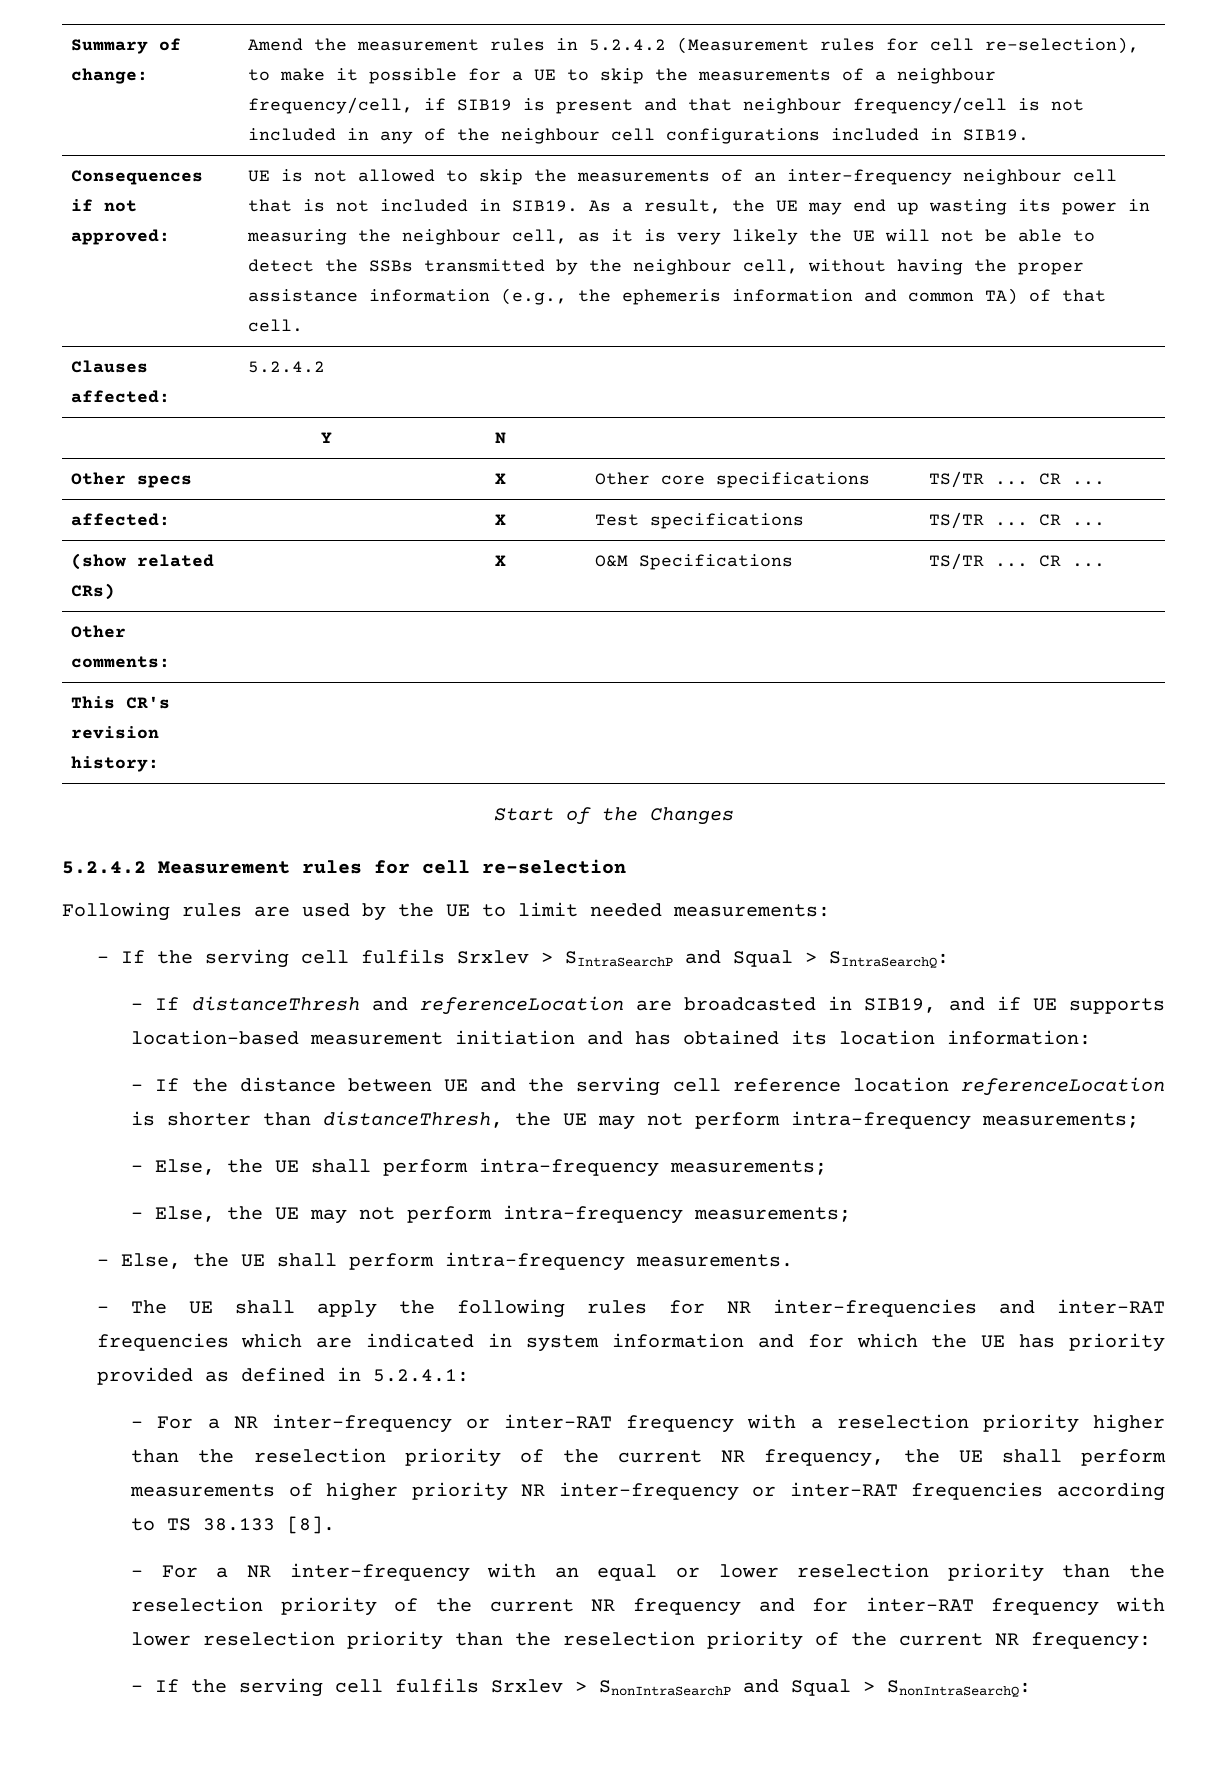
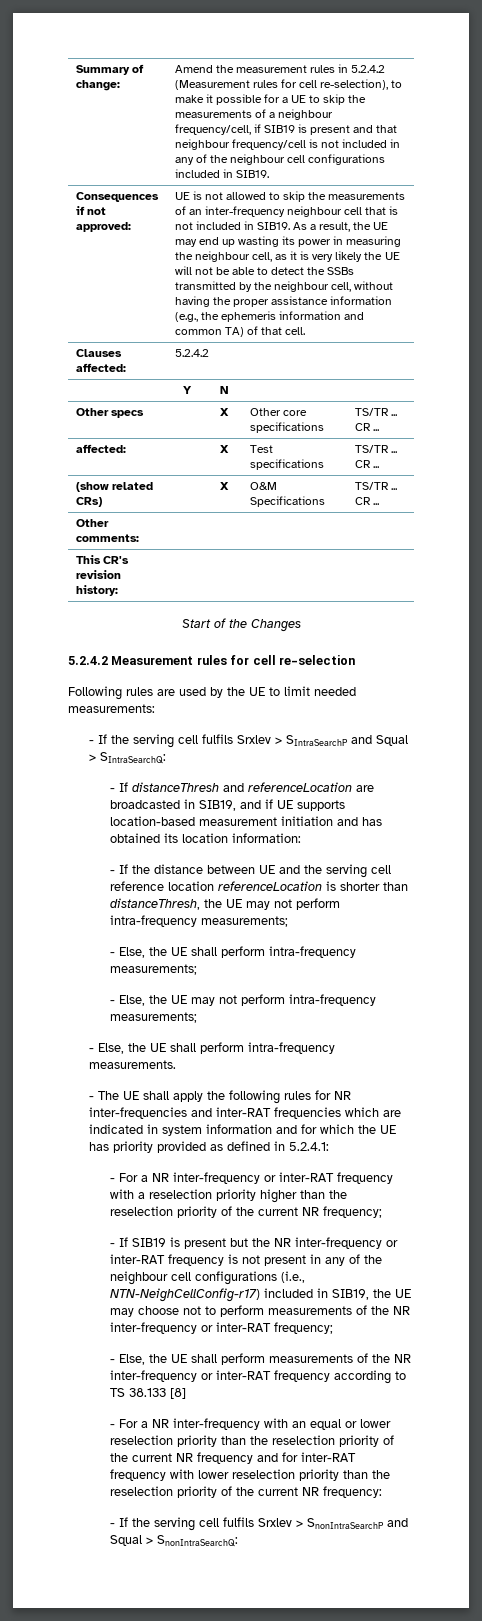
[764,1449,885,1467] frequency, -> [323,1206,383,1218] [110,1237,399,1249] [110,1254,383,1266] [110,1271,306,1285] [110,1288,412,1302] [110,1305,411,1317] [110,1322,334,1334] [110,1354,146,1365] frequency; // - If SIB19 is present but the NR inter-frequency or inter-RAT frequency is not present in any of the neighbour cell configurations (i.e., NTN-NeighCellConfig-r17) included in SIB19, the UE may choose not to perform measurements of the NR inter-frequency or inter-RAT frequency; // - Else,
[326,1482,1044,1501] higher priority NR inter-frequency or inter-RAT frequencies -> [372,1354,412,1363] [110,1370,331,1382] the NR inter-frequency or inter-RAT frequency
[287,1516,336,1534] [8]. -> [170,1388,187,1399] [8]

